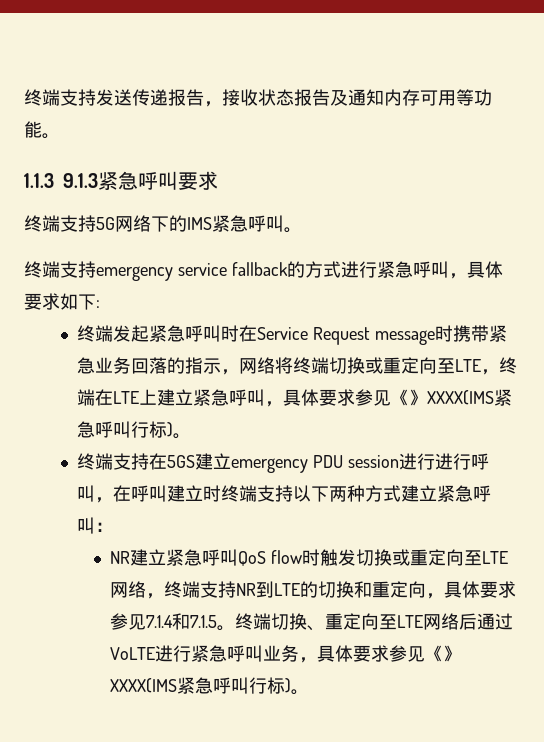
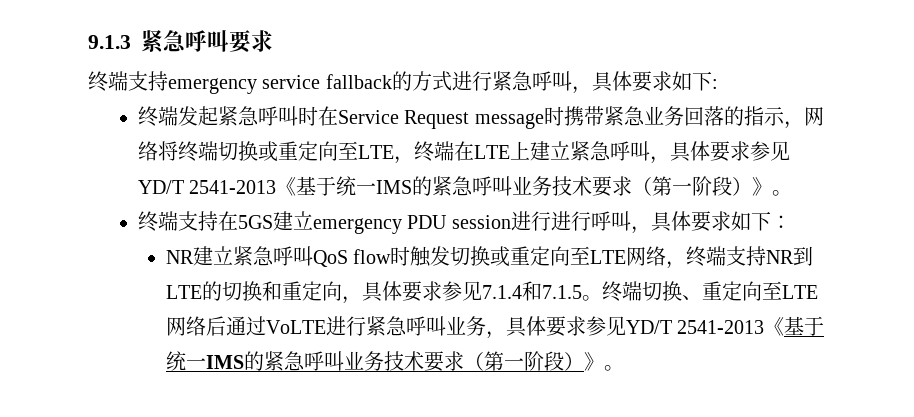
[24,89,492,107] [24,121,60,139] [24,171,218,190] [24,215,302,233] 终端支持发送传递报告，接收状态报告及通知内存可用等功能。 // 1.1.3 9.1.3紧急呼叫要求 // 终端支持5G网络下的IMS紧急呼叫。 -> [88,30,273,53] 9.1.3紧急呼叫要求
[390,389,512,406] [76,421,173,438] 《》XXXX(IMS紧急呼叫行标) -> [138,176,773,197] YD/T 2541-2013《基于统一IMS的紧急呼叫业务技术要求（第一阶段）》
[112,485,491,502] [76,517,95,534] 在呼叫建立时终端支持以下两种方式建立紧急呼叫 -> [650,211,771,232] 具体要求如下
[424,645,461,662] [109,677,291,694] 《》XXXX(IMS紧急呼叫行标) -> [626,316,825,336] [166,351,605,372] YD/T 2541-2013《基于统一IMS的紧急呼叫业务技术要求（第一阶段）》

